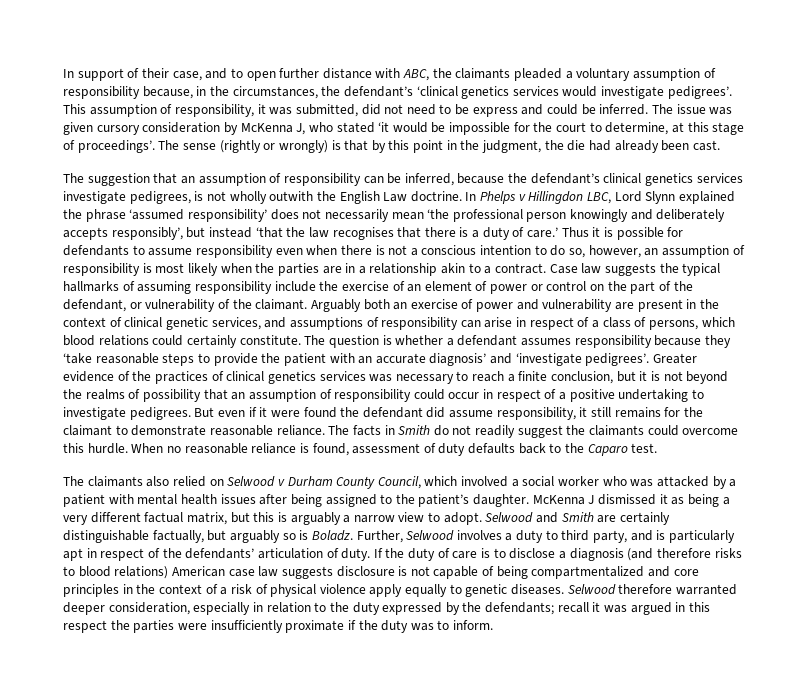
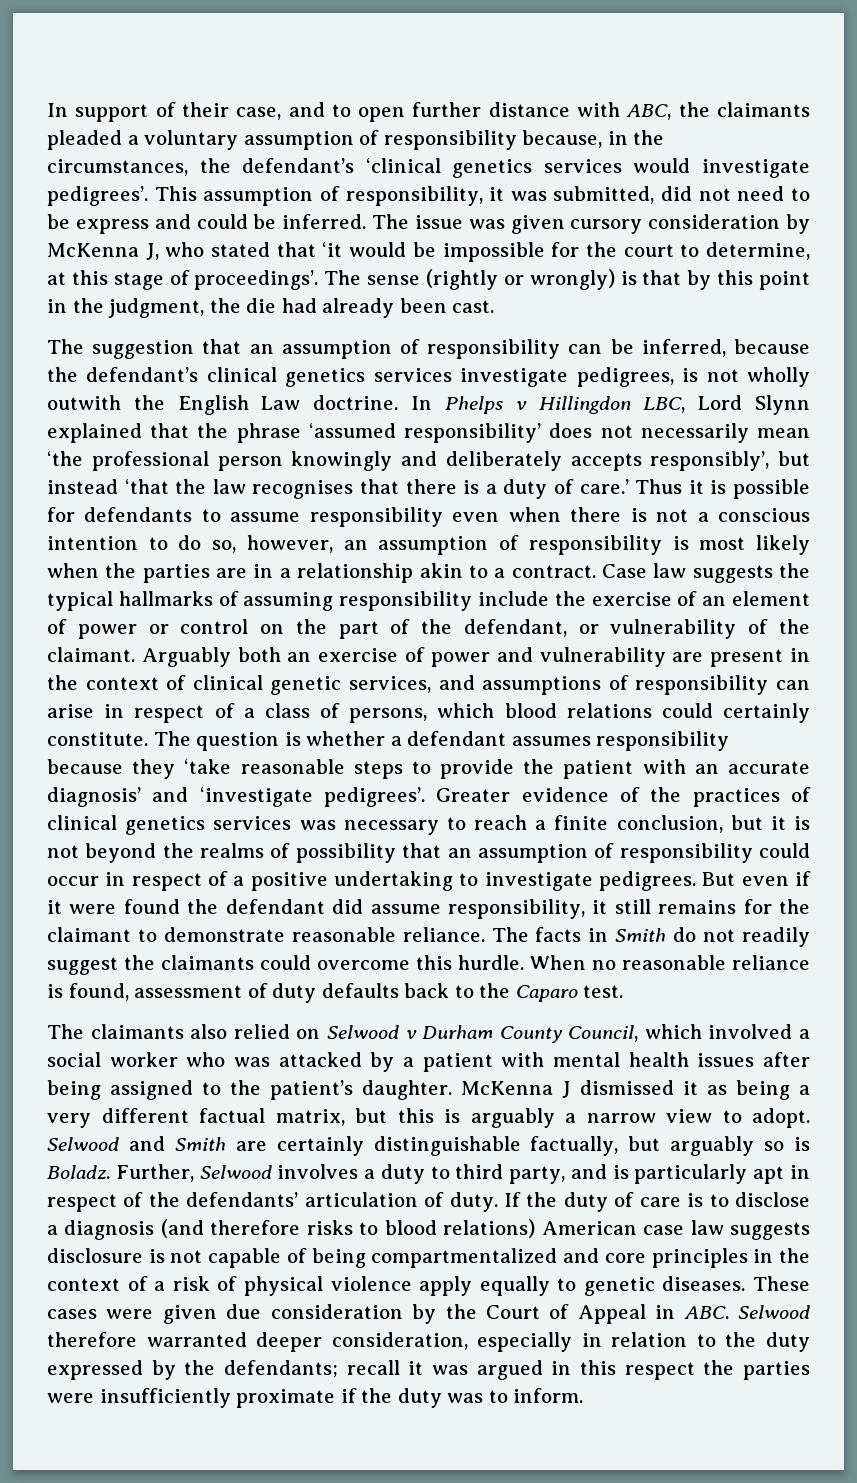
(375, 127) none -> [276,242,316,257] that
(735, 197) none -> [150,423,190,438] that
(565, 589) none -> [753,1276,811,1291] [47,1304,729,1324] These cases were given due consideration by the Court of Appeal in ABC.

